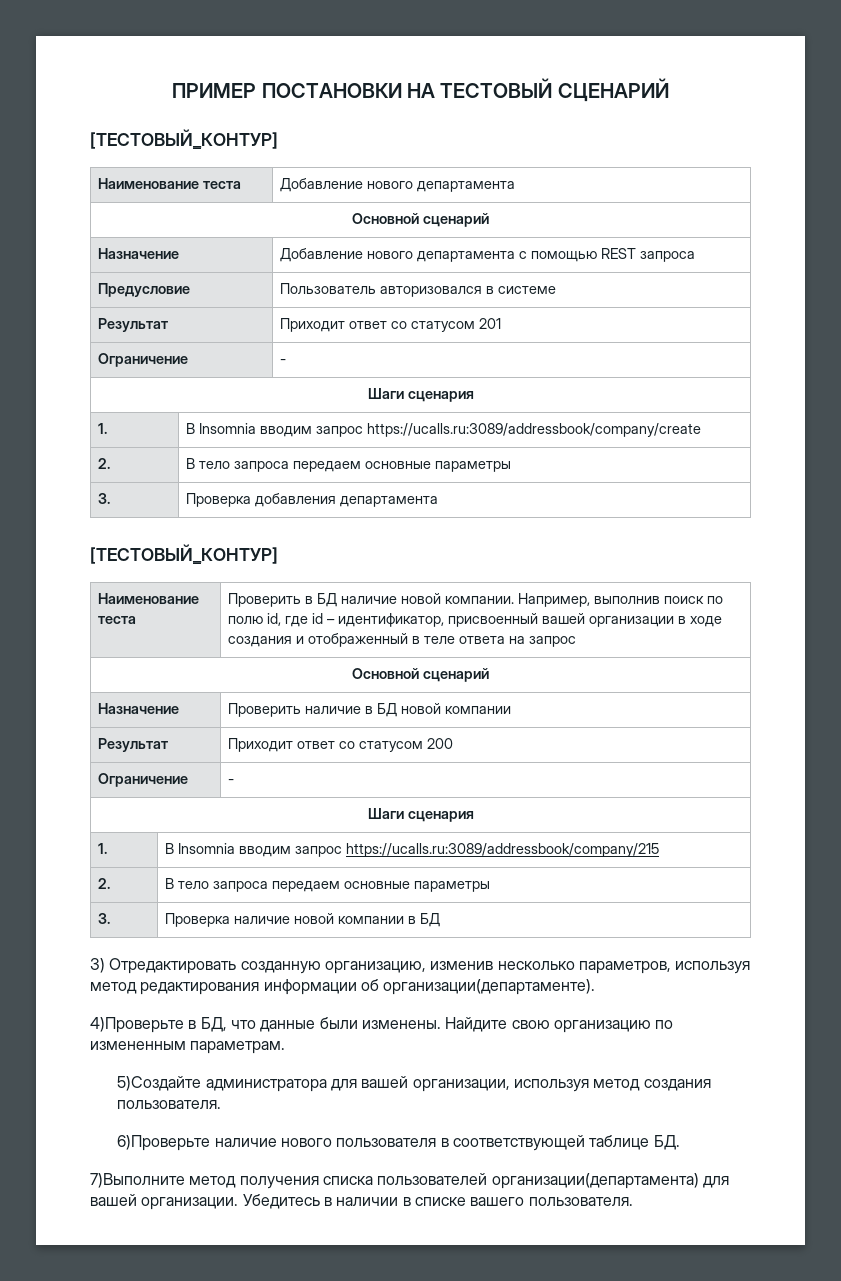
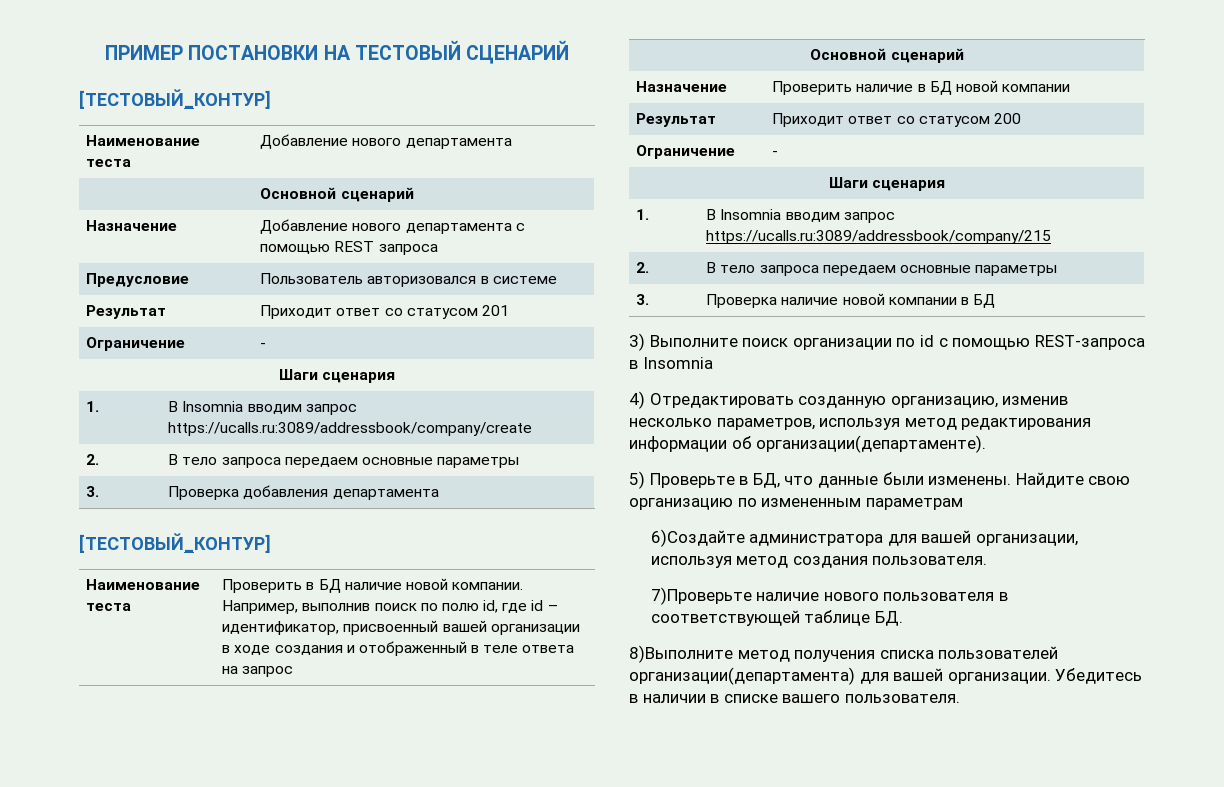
(105, 965) none -> [649,335,1145,350] [629,357,713,369] [629,391,645,409] Выполните поиск организации по id с помощью REST-запроса в Insomnia // 4)
[90,1017,184,1033] 4)Проверьте -> [629,471,735,489] 5) Проверьте
[190,1041,286,1054] [117,1076,202,1091] параметрам. // 5)Создайте -> [865,498,963,510] [650,529,745,547] параметрам // 6)Создайте
[117,1135,211,1151] 6)Проверьте -> [650,587,752,605] 7)Проверьте
[90,1173,185,1188] 7)Выполните -> [629,645,733,663] 8)Выполните

